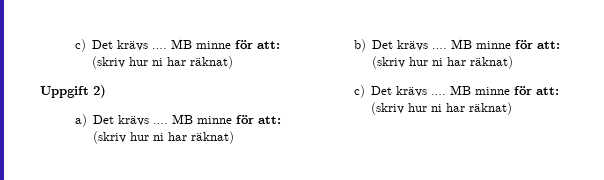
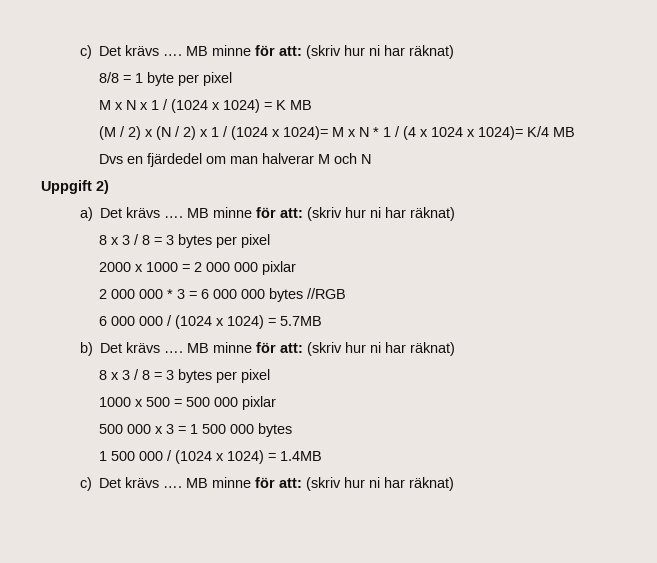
(234, 62) none -> [99,72,233,86] [99,99,313,113] [99,126,576,140] [99,153,372,167] // 8/8 = 1 byte per pixel // M x N x 1 / (1024 x 1024) = K MB // (M / 2) x (N / 2) x 1 / (1024 x 1024)= M x N * 1 / (4 x 1024 x 1024)= K/4 MB // Dvs en fjärdedel om man halverar M och N
(235, 137) none -> [99,234,271,248] [99,261,297,275] [99,288,347,302] [99,315,323,329] // 8 x 3 / 8 = 3 bytes per pixel // 2000 x 1000 = 2 000 000 pixlar // 2 000 000 * 3 = 6 000 000 bytes //RGB // 6 000 000 / (1024 x 1024) = 5.7MB
(514, 62) none -> [99,369,271,383] [99,396,277,410] [99,423,293,437] [99,450,323,464] // 8 x 3 / 8 = 3 bytes per pixel // 1000 x 500 = 500 000 pixlar // 500 000 x 3 = 1 500 000 bytes // 1 500 000 / (1024 x 1024) = 1.4MB

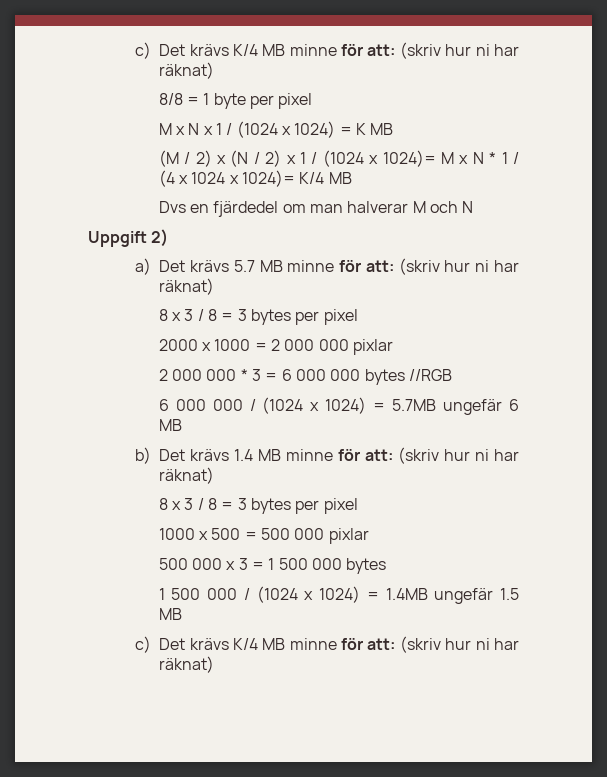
[79,45,183,59] c) Det krävs …. -> [135,42,258,59] c) Det krävs K/4
[164,216,184,218] …. -> [233,260,255,272] 5.7
(323, 321) none -> [443,399,519,415] [158,419,182,431] ungefär 6 MB
[164,351,184,353] …. -> [234,449,254,461] 1.4
[79,477,183,491] // c) Det krävs …. -> [434,588,519,604] [158,608,182,620] [135,636,258,653] ungefär 1.5 MB // c) Det krävs K/4

